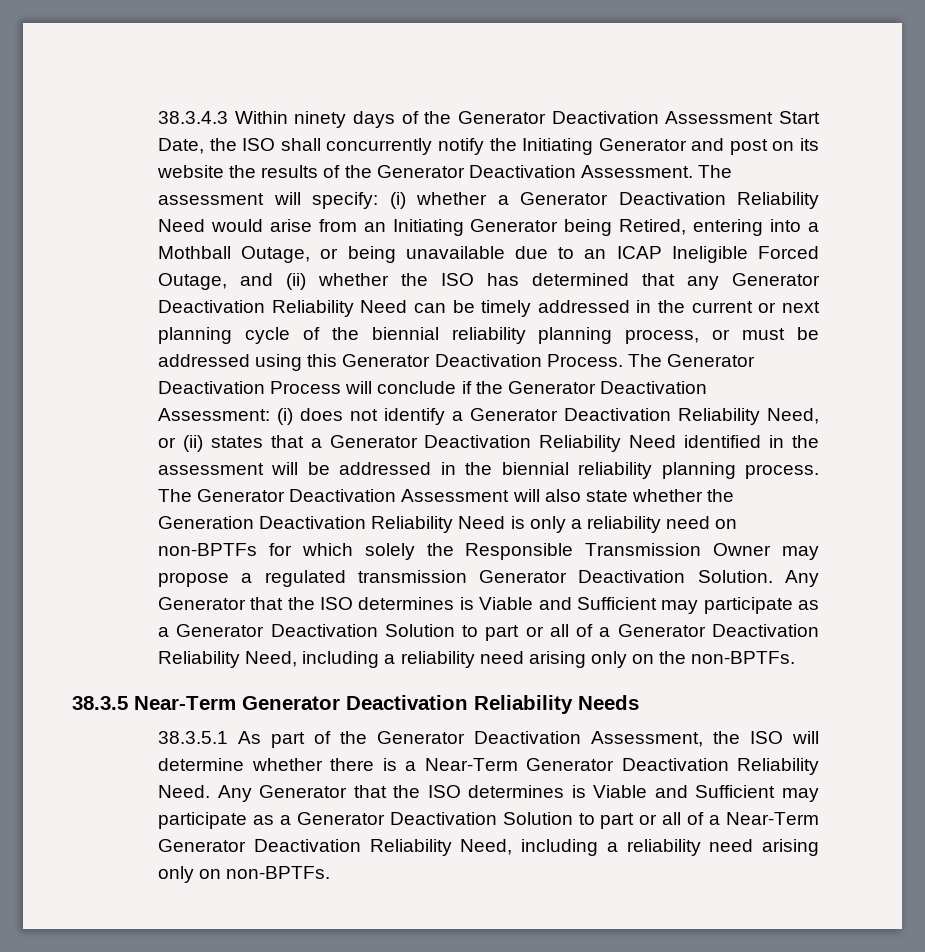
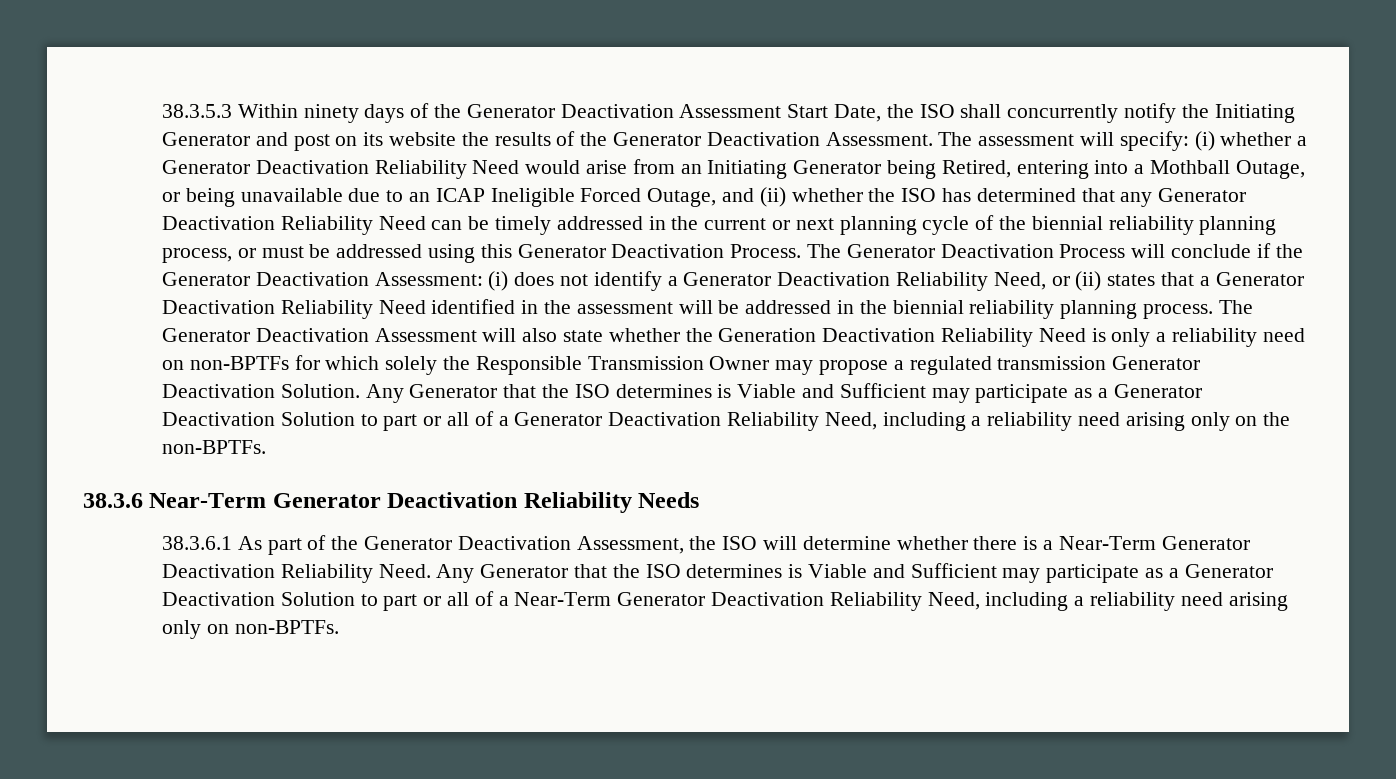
[158,111,229,124] 38.3.4.3 -> [161,104,232,118] 38.3.5.3
[72,696,128,710] 38.3.5 -> [83,493,143,508] 38.3.6
[158,731,229,744] 38.3.5.1 -> [161,536,232,550] 38.3.6.1

